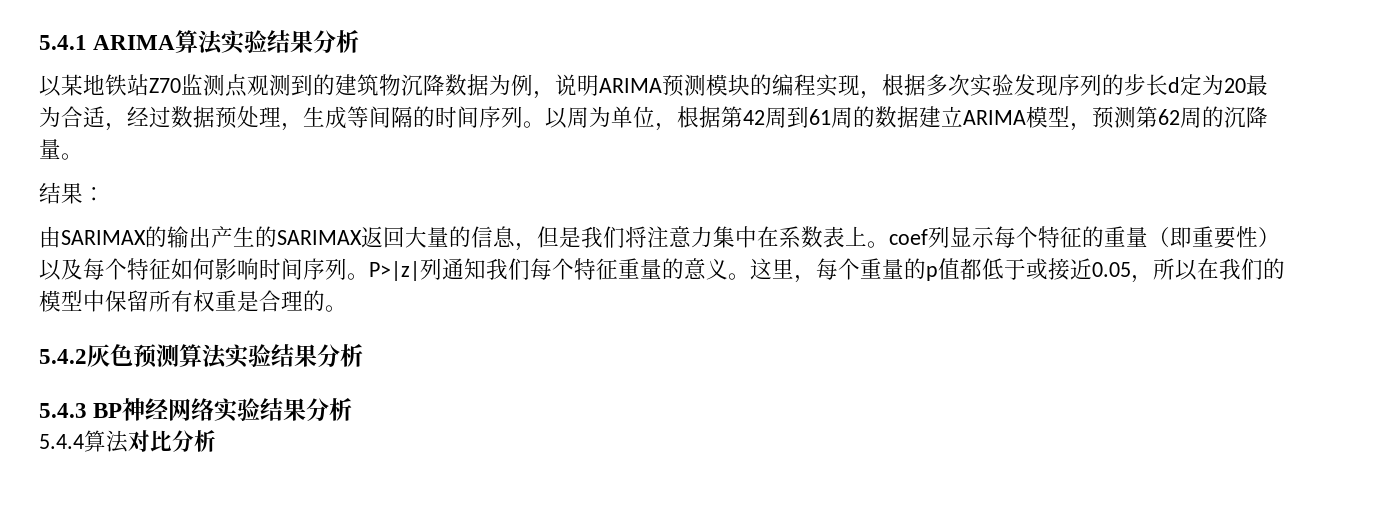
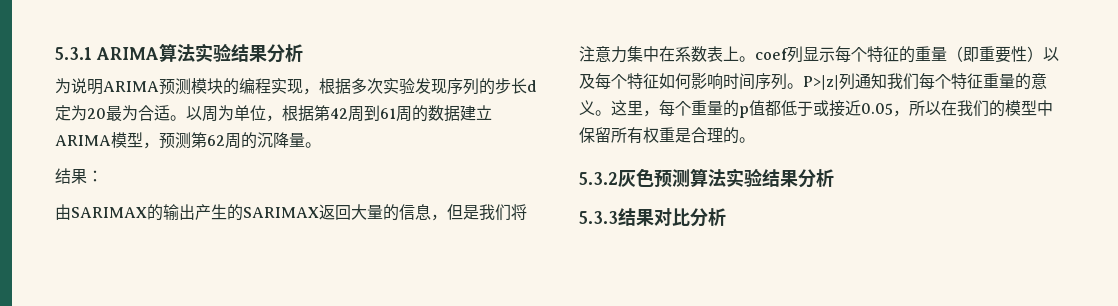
[39,35,87,50] 5.4.1 -> [55,47,92,60] 5.3.1
[39,74,555,99] 以某地铁站Z70监测点观测到的建筑物沉降数据为例， -> [55,78,71,94] 为
[105,106,523,131] ，经过数据预处理，生成等间隔的时间序列 -> (170, 113) none
[39,349,87,364] 5.4.2 -> [579,172,618,185] 5.3.2
[39,398,353,422] [39,430,128,453] 5.4.3 BP神经网络实验结果分析 // 5.4.4算法 -> [579,208,654,226] 5.3.3结果

